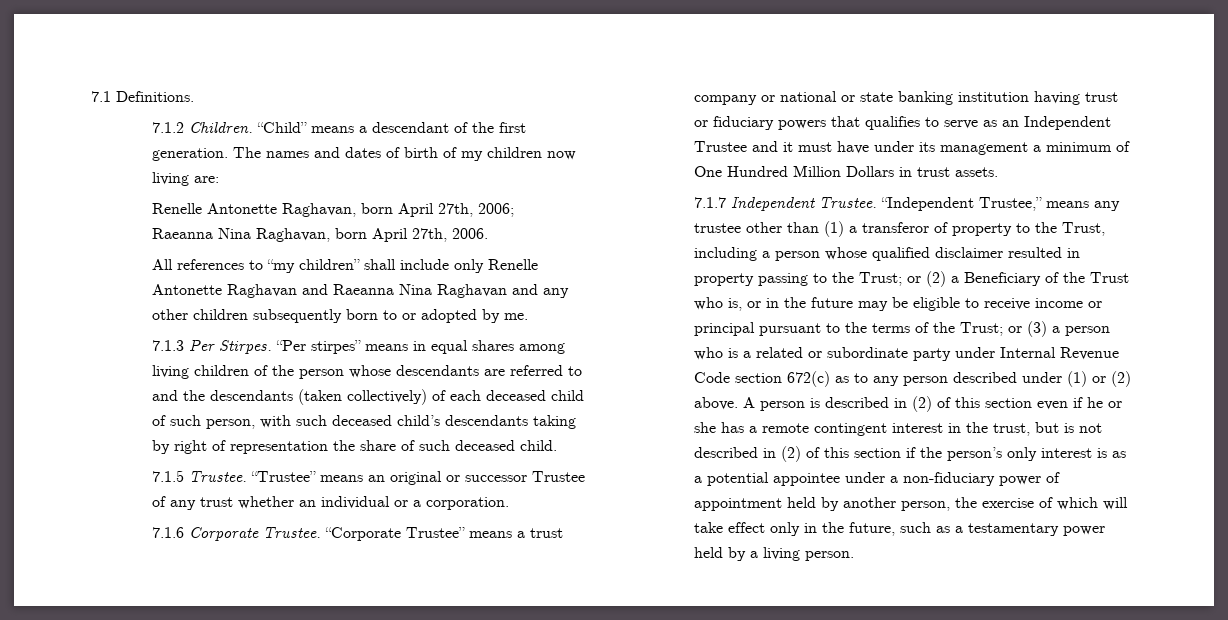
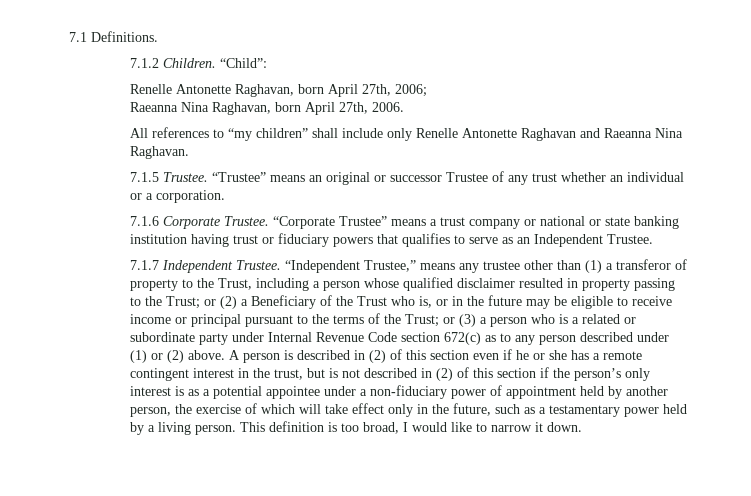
[257,122,527,133] [152,147,577,161] [152,172,220,186] “Child” means a descendant of the first generation. The names and dates of birth of my children now living are: -> [220,58,268,68] “Child”:
[437,284,570,298] [152,309,529,323] [152,339,566,354] [152,365,583,379] [152,389,585,405] [152,415,577,429] [152,440,558,454] Raghavan and any other children subsequently born to or adopted by me. // 7.1.3 Per Stirpes. “Per stirpes” means in equal shares among living children of the person whose descendants are referred to and the descendants (taken collectively) of each deceased child of such person, with such deceased child’s descendants taking by right of representation the share of such deceased child. -> [130,146,190,159] Raghavan.
[694,141,1131,155] [694,165,999,177] Trustee and it must have under its management a minimum of One Hundred Million Dollars in trust assets. -> [607,234,654,244] Trustee.
(855, 556) none -> [240,421,583,434] This definition is too broad, I would like to narrow it down.

